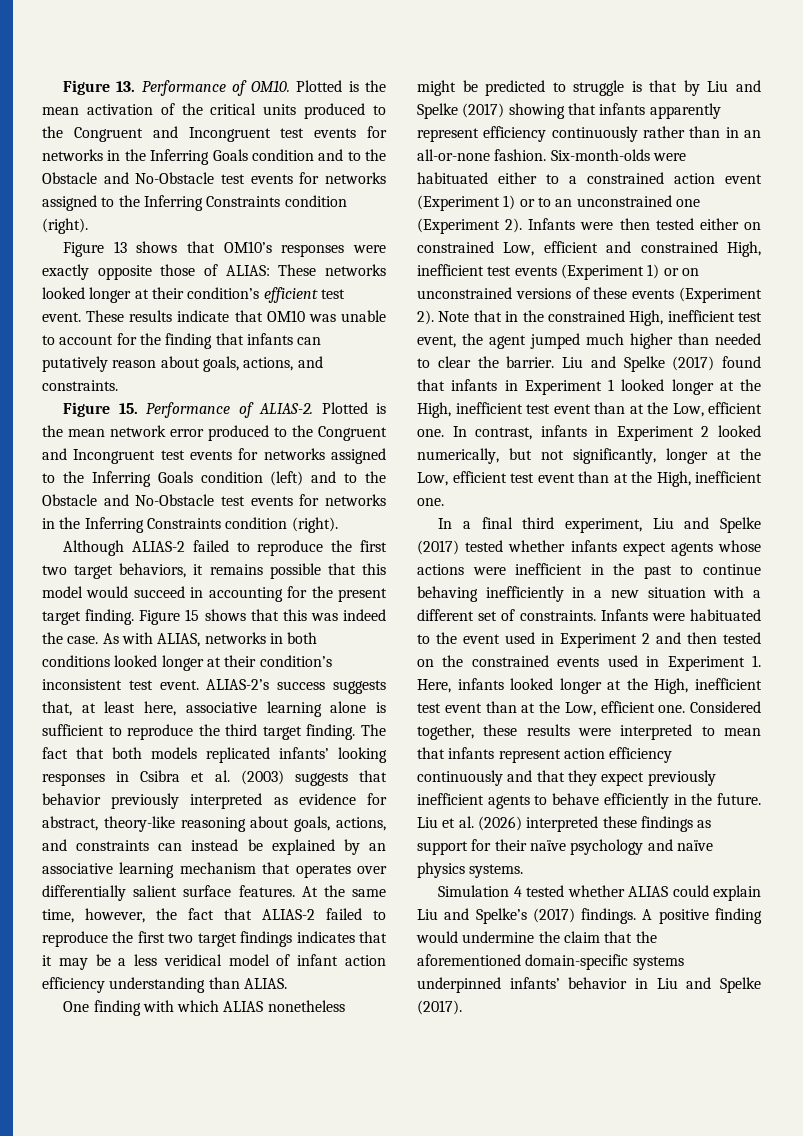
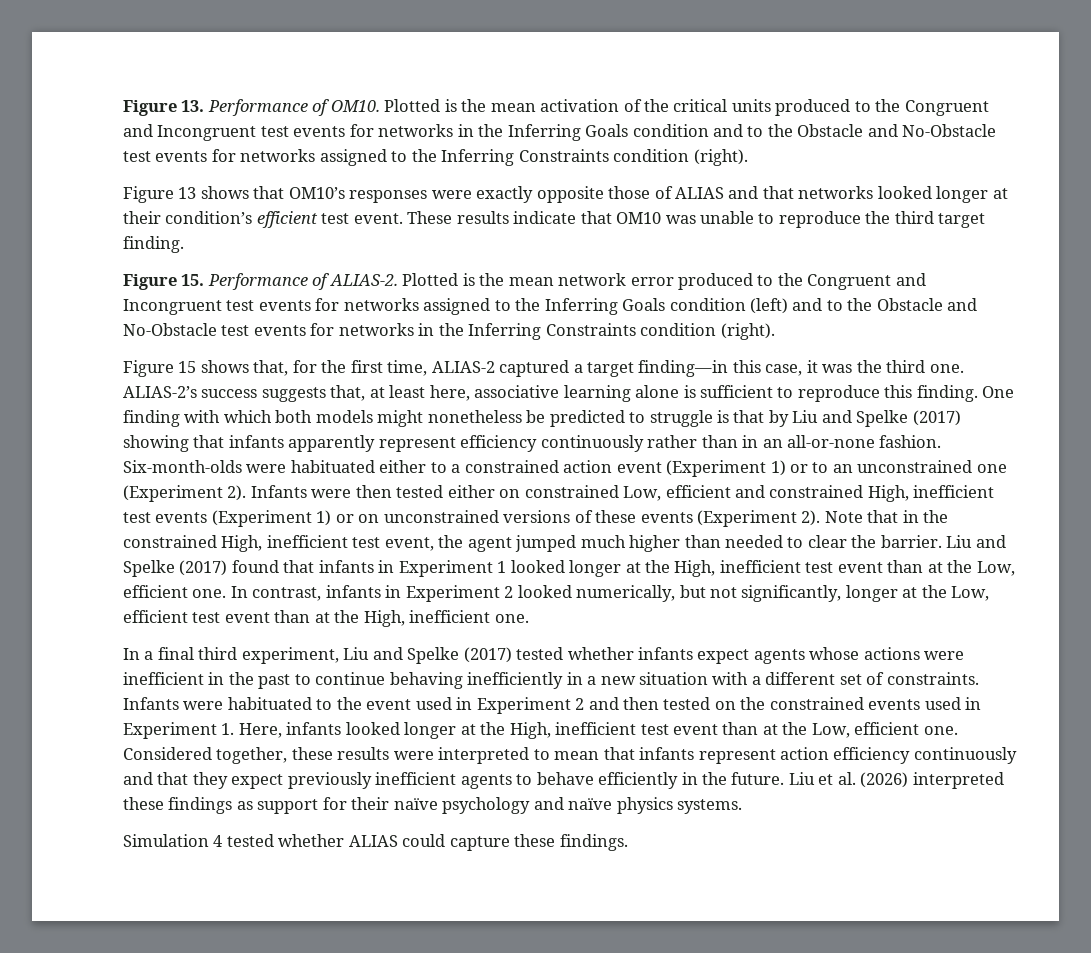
[225,264,317,276] ALIAS: These -> [675,186,794,199] ALIAS and that
[59,333,322,349] [42,356,323,372] [42,380,118,391] account for the finding that infants can putatively reason about goals, actions, and constraints. -> [778,211,986,228] [123,236,184,253] reproduce the third target finding.
[63,540,387,556] [42,563,386,579] [42,586,387,602] [42,609,386,625] [42,632,318,647] [42,655,332,671] [42,679,199,690] Although ALIAS-2 failed to reproduce the first two target behaviors, it remains possible that this model would succeed in accounting for the present target finding. Figure 15 shows that this was indeed the case. As with ALIAS, networks in both conditions looked longer at their condition’s inconsistent test event. -> [123,360,964,377] Figure 15 shows that, for the first time, ALIAS-2 captured a target finding—in this case, it was the third one.
[198,724,386,740] [42,747,387,763] [42,770,387,786] [42,793,387,809] [42,816,387,832] [42,839,386,855] [42,862,387,878] [42,885,386,901] [42,908,386,923] [42,931,387,947] [42,954,386,970] [42,977,287,993] [63,1000,345,1016] [417,80,456,96] the third target finding. The fact that both models replicated infants’ looking responses in Csibra et al. (2003) suggests that behavior previously interpreted as evidence for abstract, theory-like reasoning about goals, actions, and constraints can instead be explained by an associative learning mechanism that operates over differentially salient surface features. At the same time, however, the fact that ALIAS-2 failed to reproduce the first two target findings indicates that it may be a less veridical model of infant action efficiency understanding than ALIAS. // One finding with which ALIAS nonetheless might -> [884,385,1015,402] [123,410,522,427] this finding. One finding with which both models might nonetheless
[713,885,761,901] [417,908,762,924] [416,931,657,943] [417,954,684,970] [417,977,761,993] [417,1000,462,1015] explain Liu and Spelke’s (2017) findings. A positive finding would undermine the claim that the aforementioned domain-specific systems underpinned infants’ behavior in Liu and Spelke (2017). -> [449,834,628,851] capture these findings.

